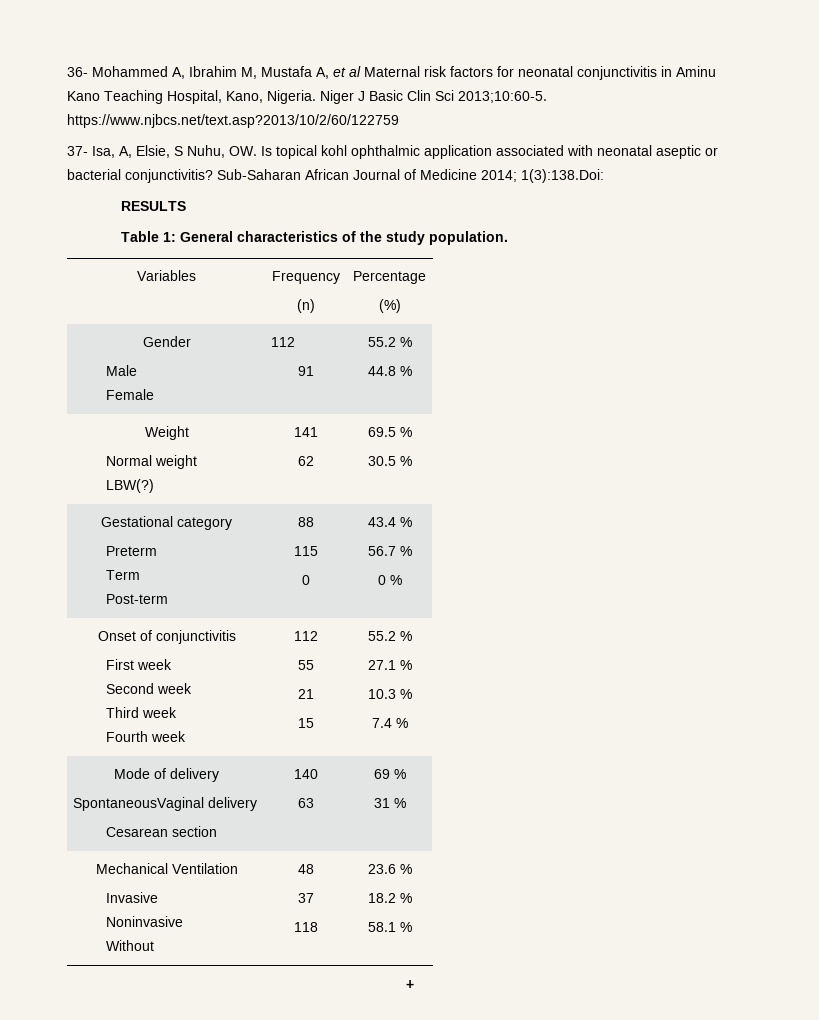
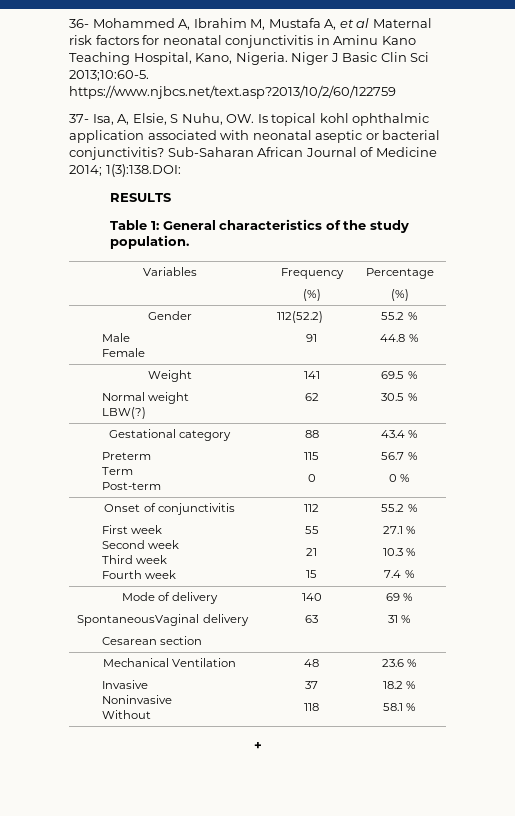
[521,169,604,183] 1(3):138.Doi: -> [105,164,181,177] 1(3):138.DOI:
[297,299,315,313] (n) -> [302,289,321,301] (%)
[271,337,296,347] 112 -> [277,311,324,323] 112(52.2)

